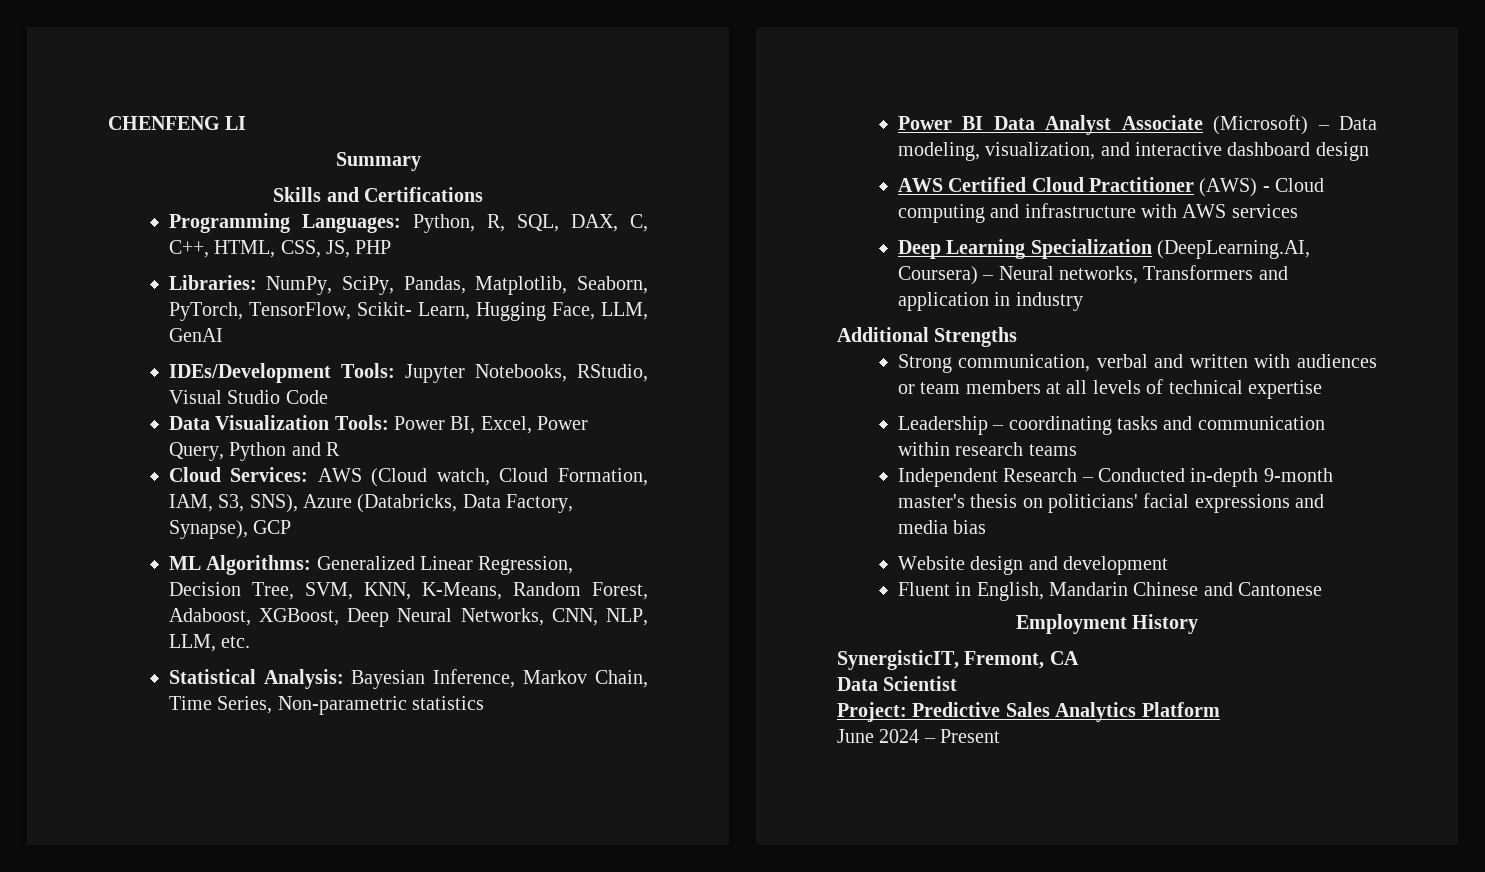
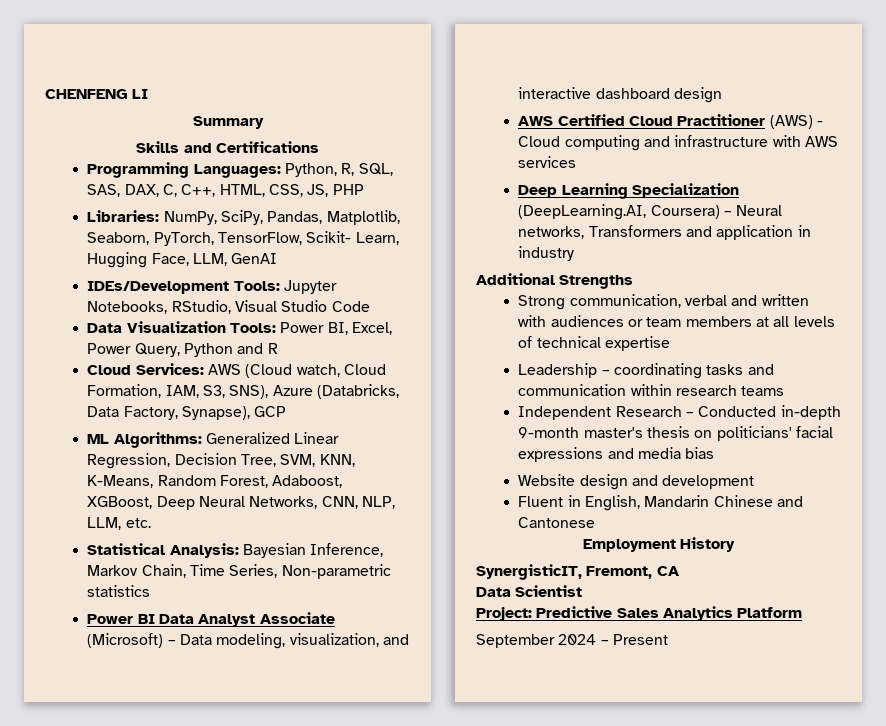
(559, 223) none -> [87,184,121,197] SAS,
[837,729,874,743] June -> [476,634,555,648] September

